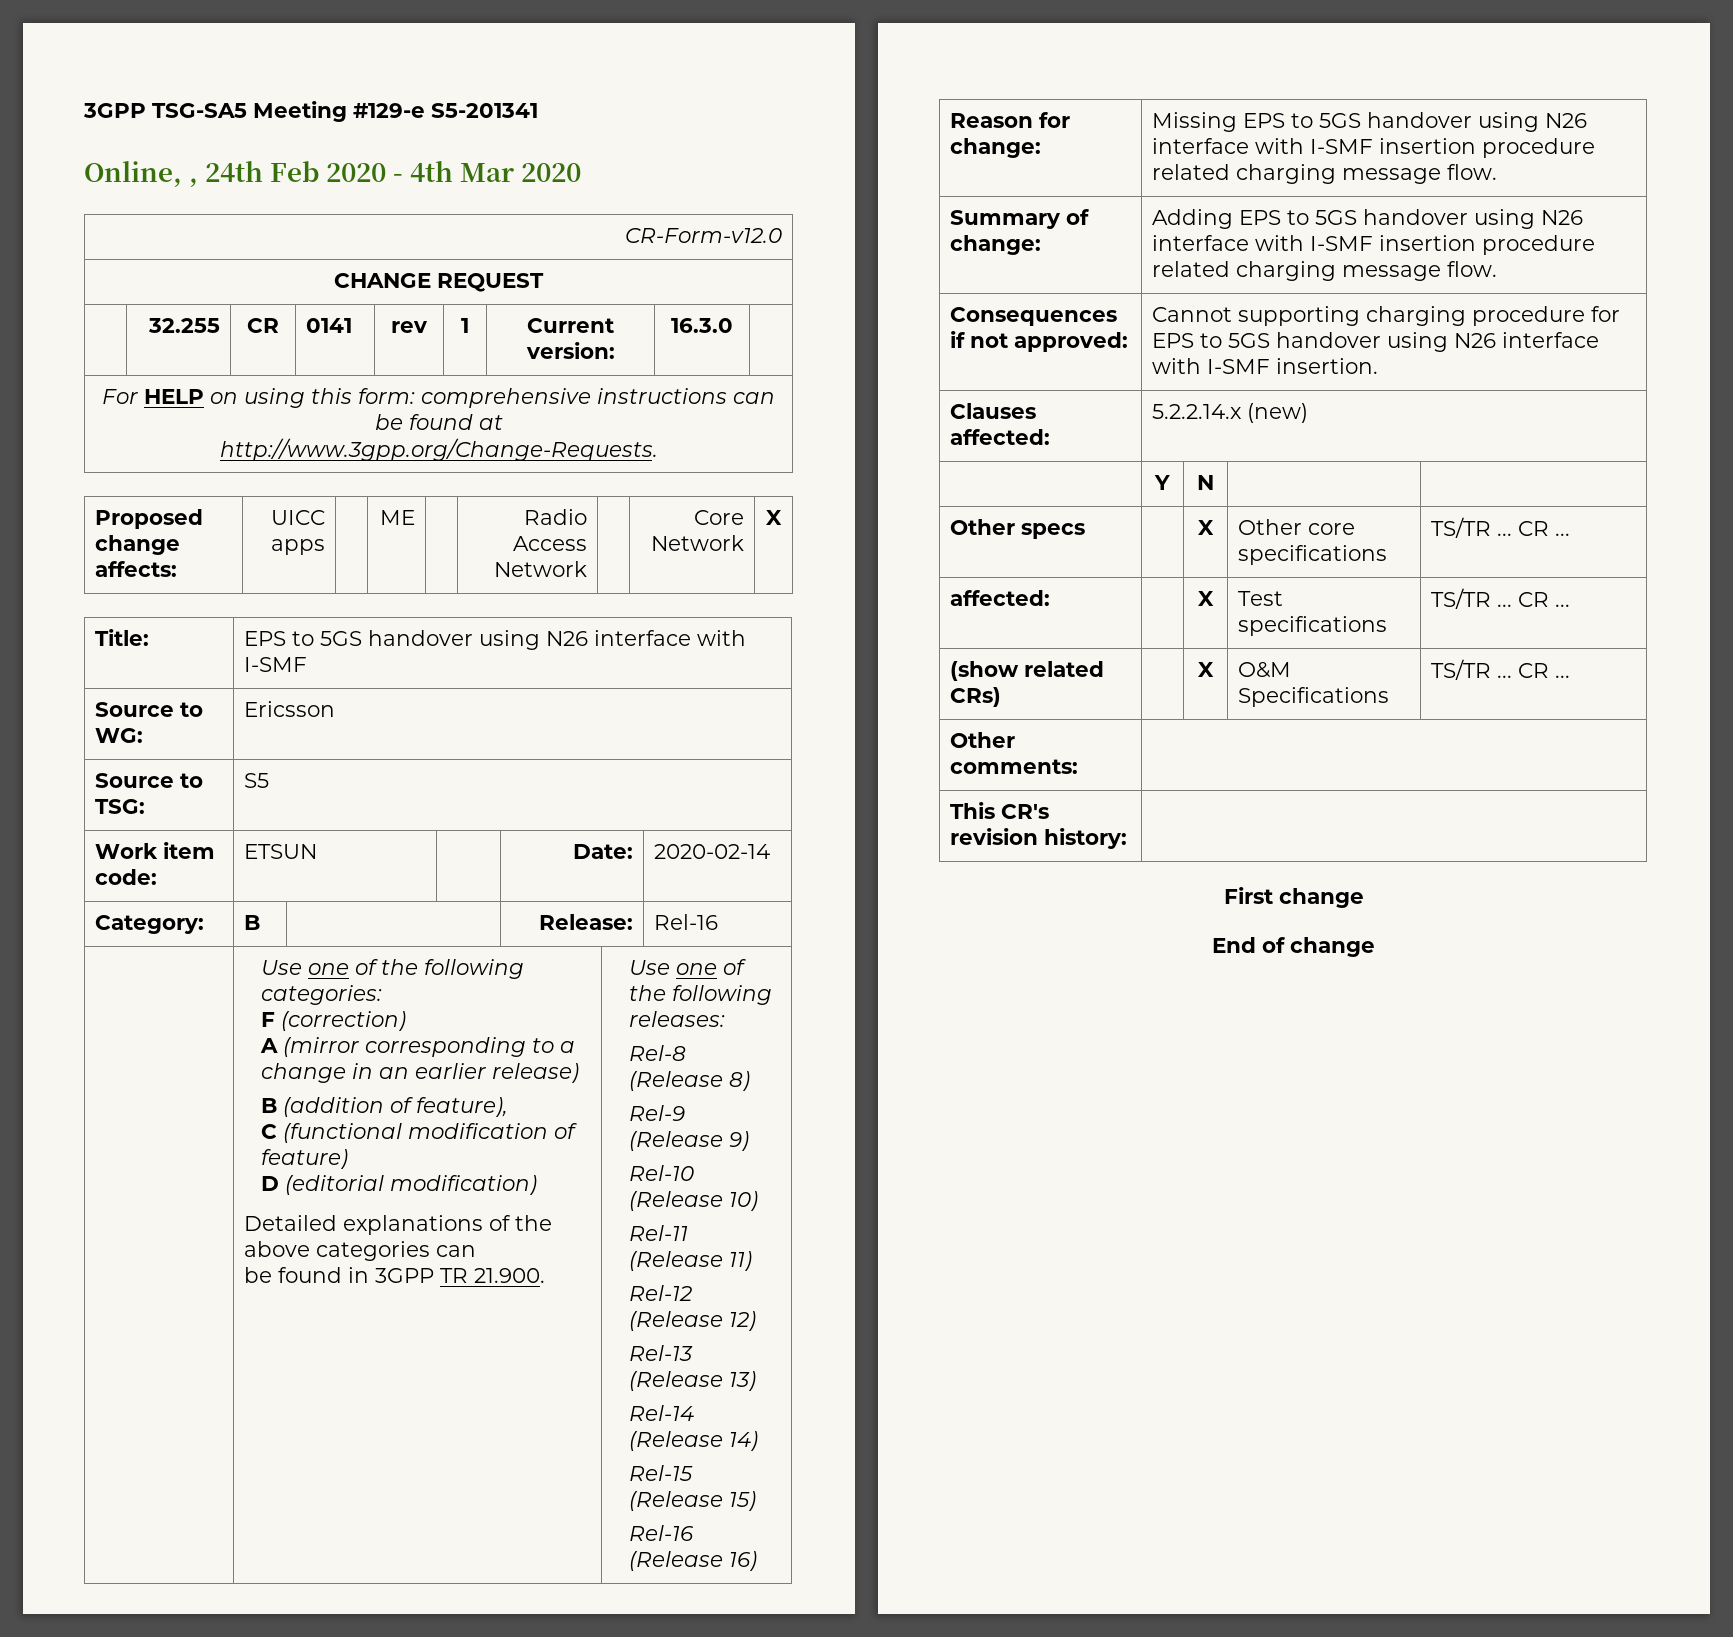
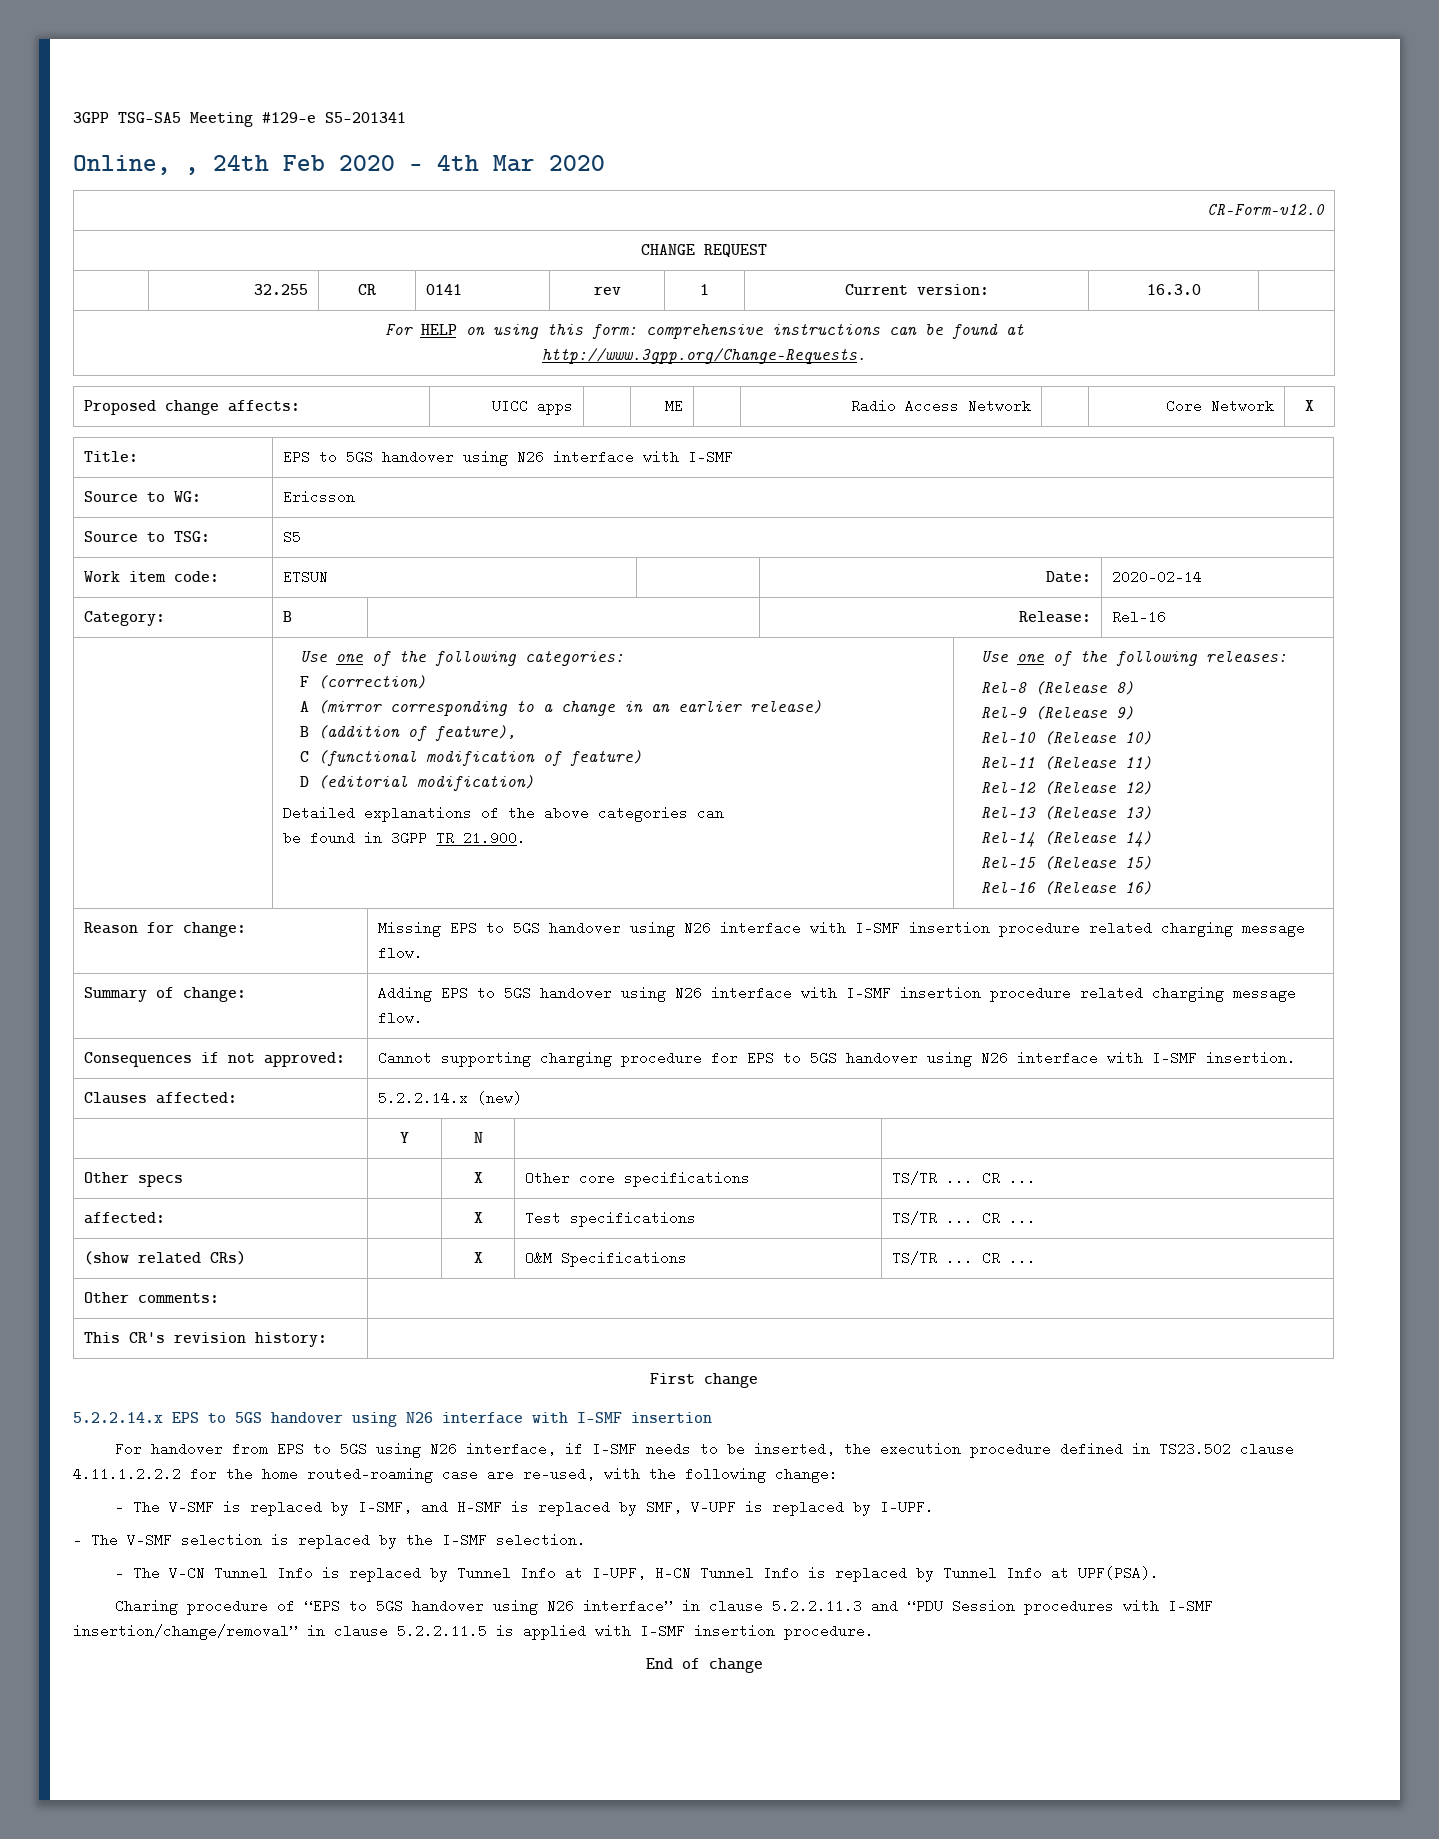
(1364, 898) none -> [73,1412,712,1427] [114,1442,1294,1458] [73,1467,838,1483] [114,1500,934,1516] [73,1533,586,1549] [114,1566,1159,1582] [114,1599,1213,1615] [73,1624,874,1640] // 5.2.2.14.x EPS to 5GS handover using N26 interface with I-SMF insertion // For handover from EPS to 5GS using N26 interface, if I-SMF needs to be inserted, the execution procedure defined in TS23.502 clause 4.11.1.2.2.2 for the home routed-roaming case are re-used, with the following change: // - The V-SMF is replaced by I-SMF, and H-SMF is replaced by SMF, V-UPF is replaced by I-UPF. // - The V-SMF selection is replaced by the I-SMF selection. // - The V-CN Tunnel Info is replaced by Tunnel Info at I-UPF, H-CN Tunnel Info is replaced by Tunnel Info at UPF(PSA). // Charing procedure of “EPS to 5GS handover using N26 interface” in clause 5.2.2.11.3 and “PDU Session procedures with I-SMF insertion/change/removal” in clause 5.2.2.11.5 is applied with I-SMF insertion procedure.

